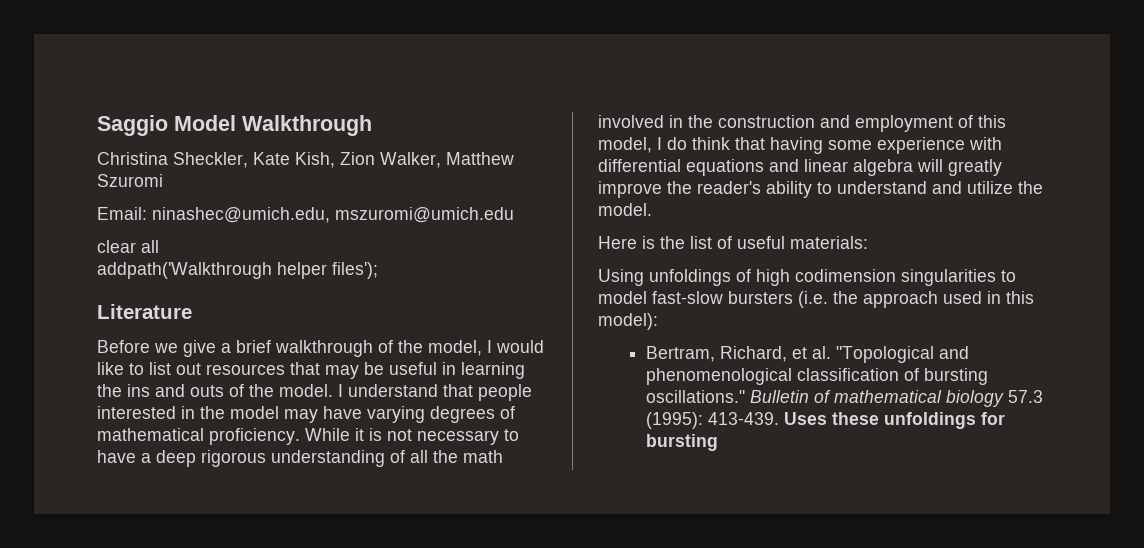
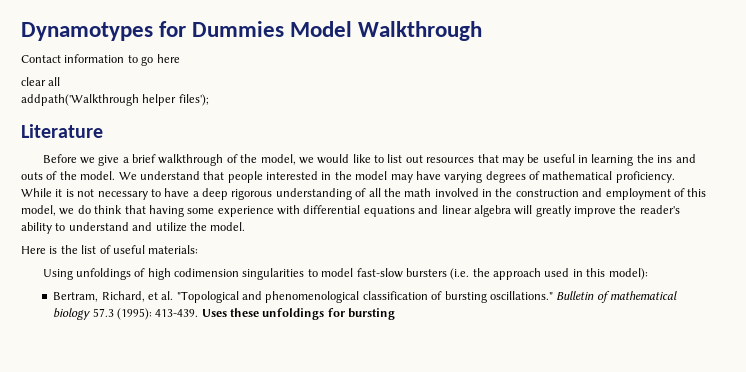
[97,115,168,136] Saggio -> [21,21,285,41] Dynamotypes for Dummies
[97,152,514,168] [97,174,163,187] [97,207,514,223] Christina Sheckler, Kate Kish, Zion Walker, Matthew Szuromi // Email: ninashec@umich.edu, mszuromi@umich.edu -> [21,54,180,66] Contact information to go here
[487,340,492,353] I -> [298,157,314,164] we
[338,384,343,397] I -> [118,172,137,180] We
[657,137,662,150] I -> [59,208,75,215] we

